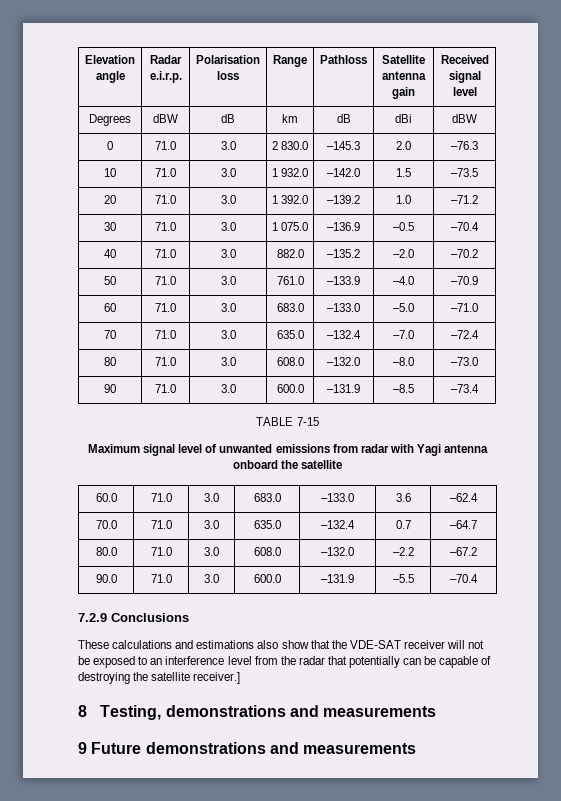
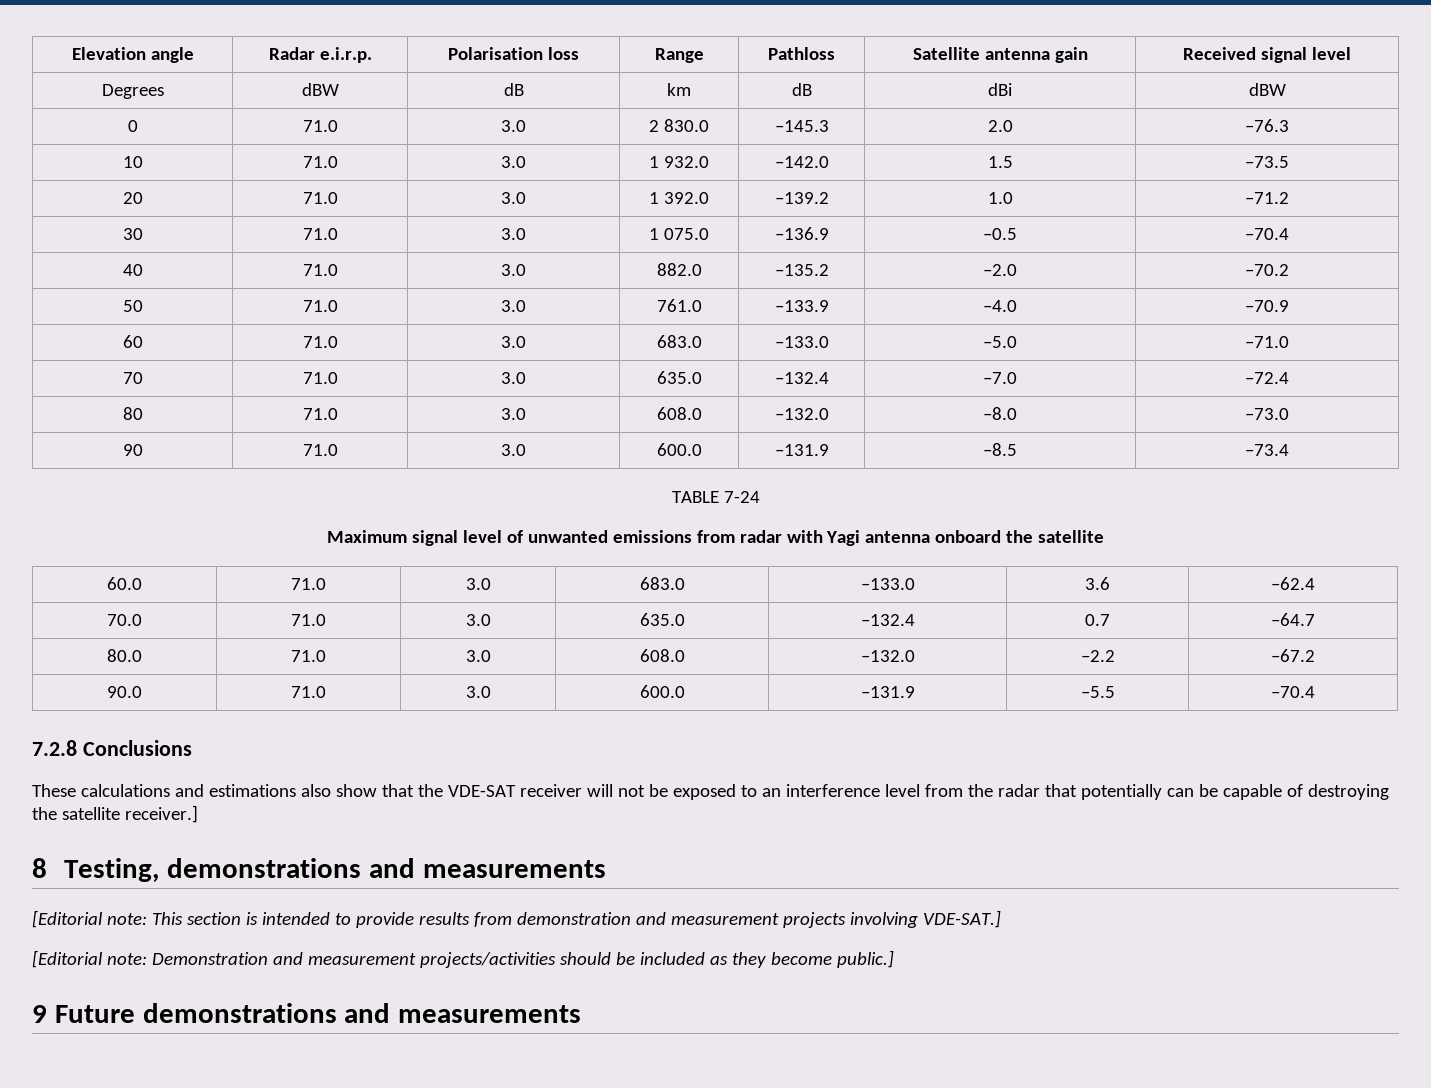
[296,417,319,426] 7-15 -> [723,491,760,503] 7-24
[78,613,107,622] 7.2.9 -> [32,740,77,756] 7.2.8
(437, 711) none -> [32,910,1001,928] [32,950,894,968] // [Editorial note: This section is intended to provide results from demonstration and measurement projects involving VDE-SAT.] // [Editorial note: Demonstration and measurement projects/activities should be included as they become public.]

